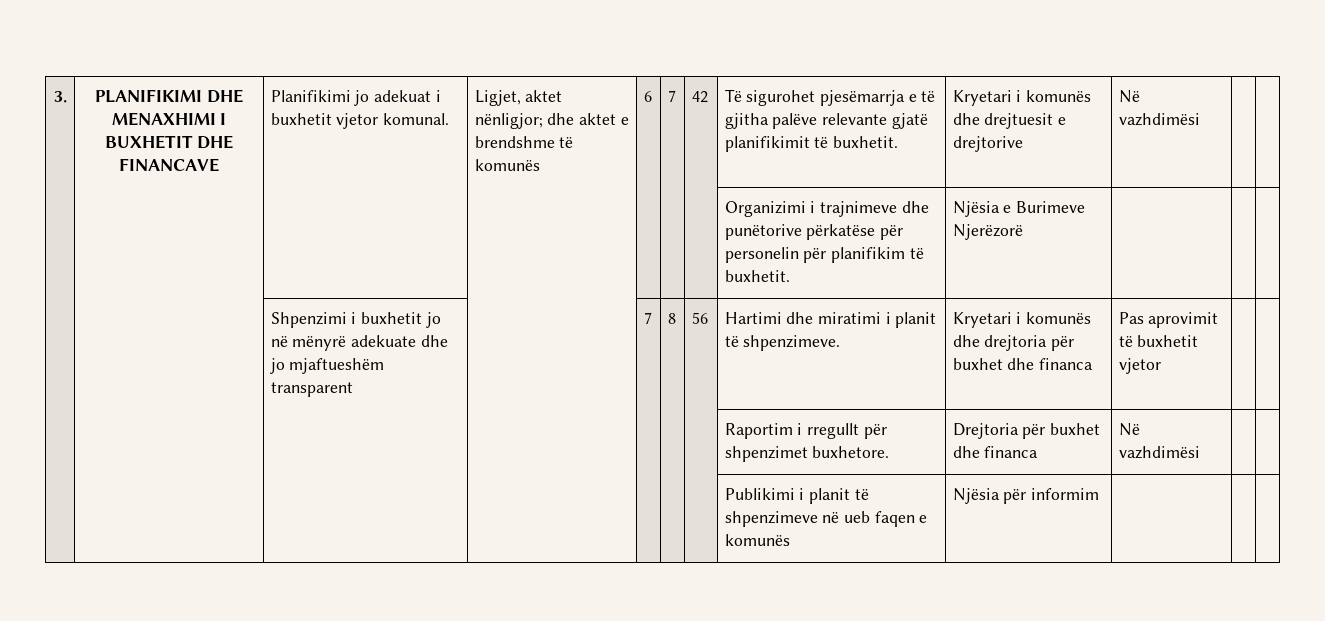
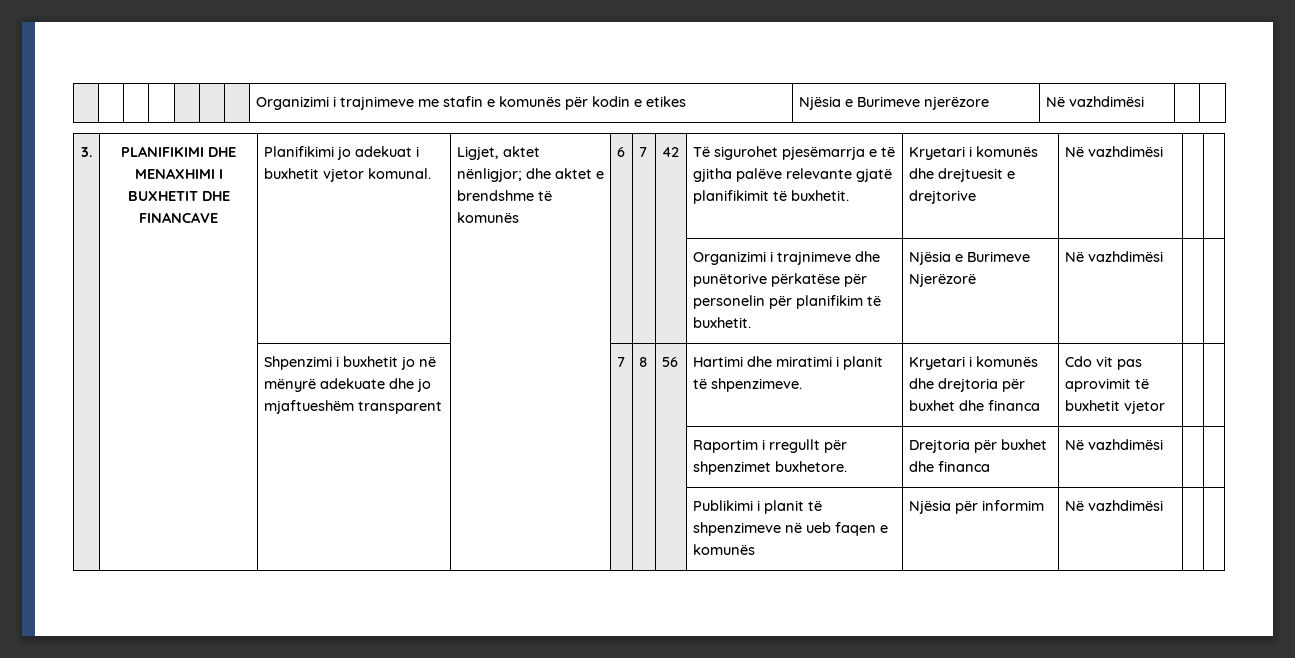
(53, 97) none -> [255,96,686,110] [798,96,989,110] [1045,96,1144,107] | | | | | | | Organizimi i trajnimeve me stafin e komunës për kodin e etikes | Njësia e Burimeve njerëzore | Në vazhdimësi | | //
(1023, 232) none -> [1064,251,1163,262] Në vazhdimësi
[1118,312,1144,324] Pas -> [1064,356,1142,370] Cdo vit pas
(1099, 494) none -> [1064,500,1163,511] Në vazhdimësi

